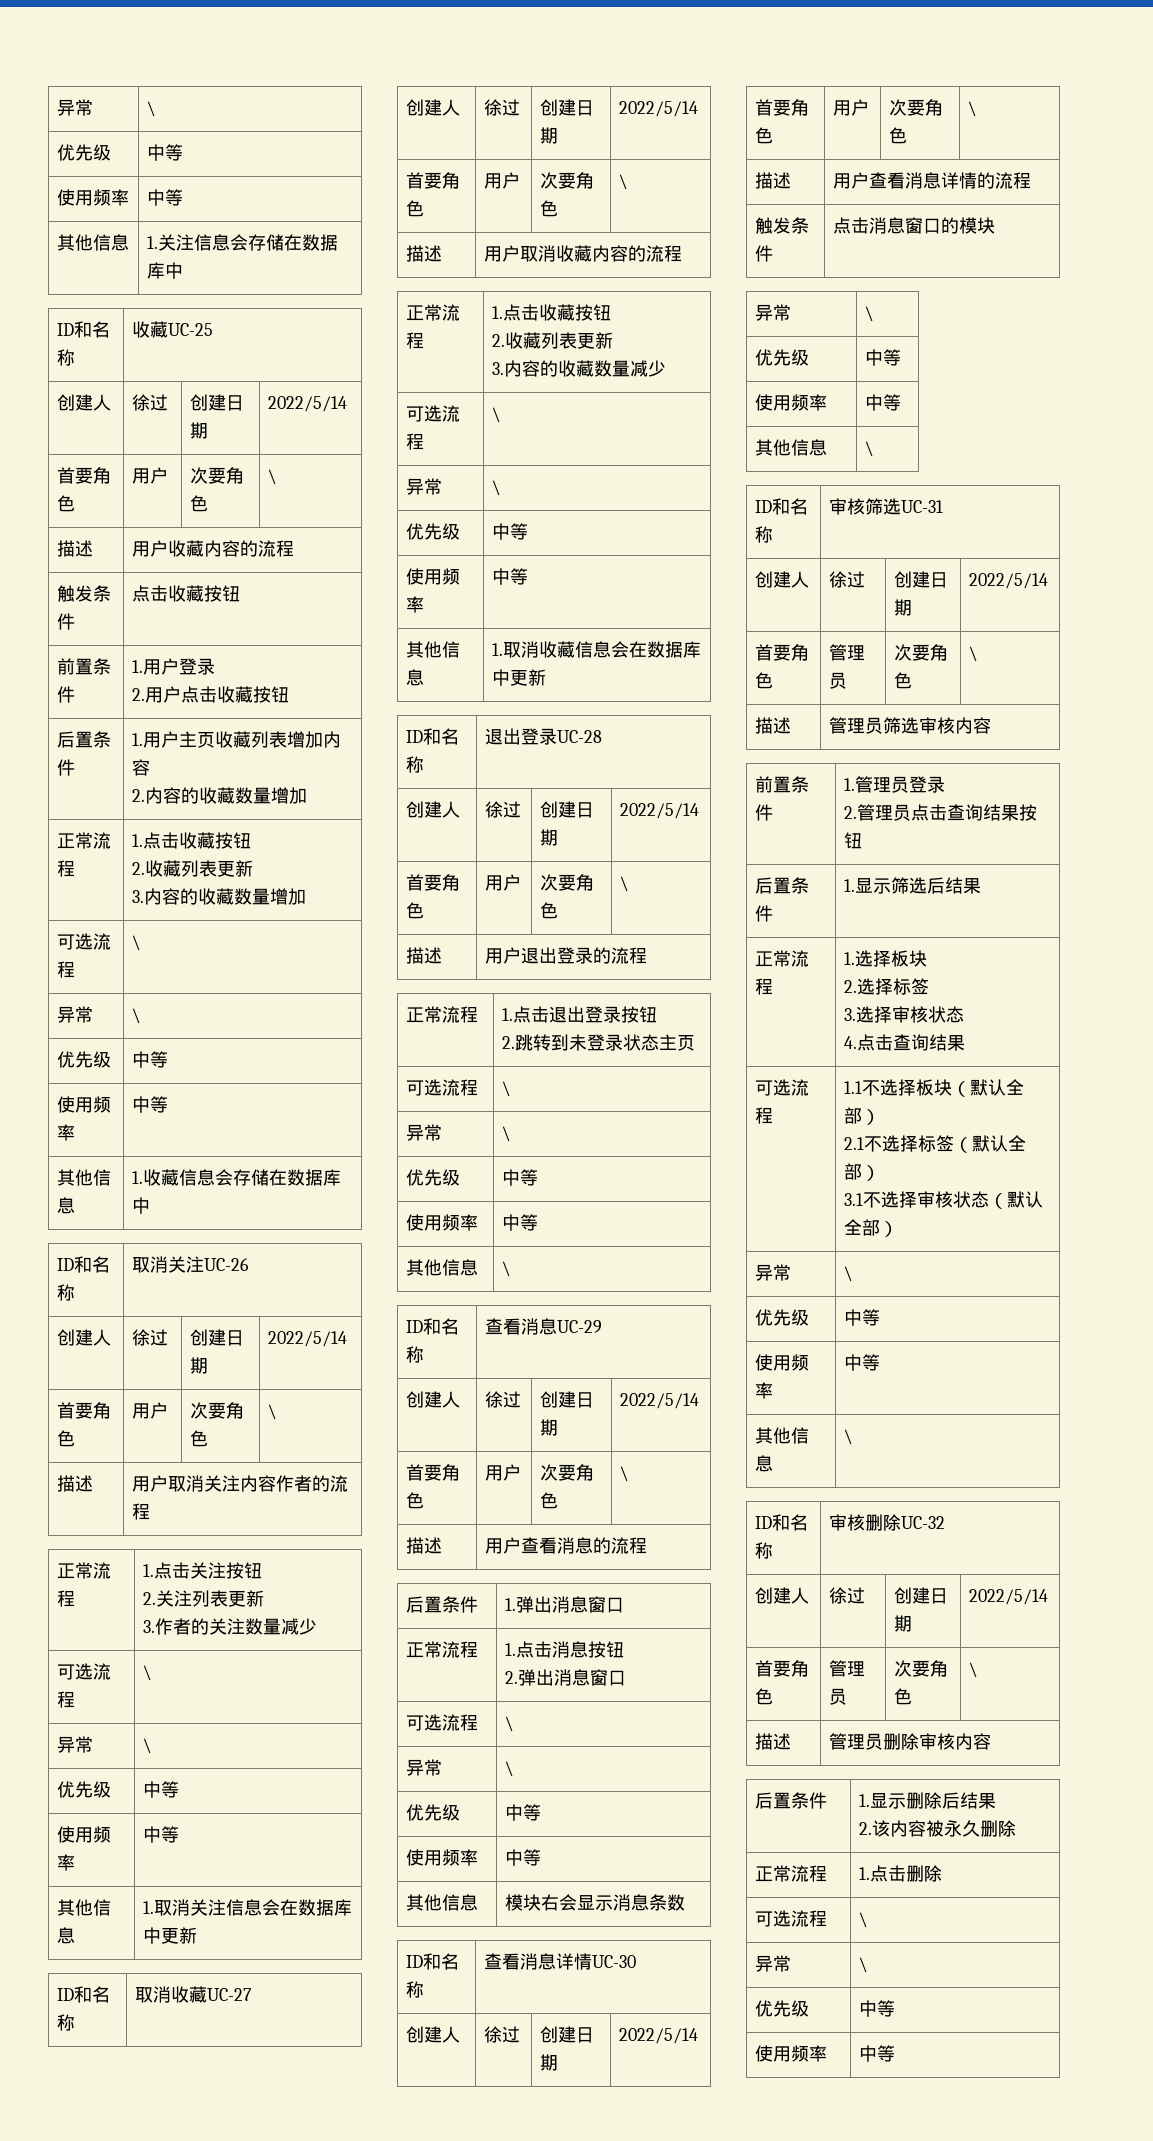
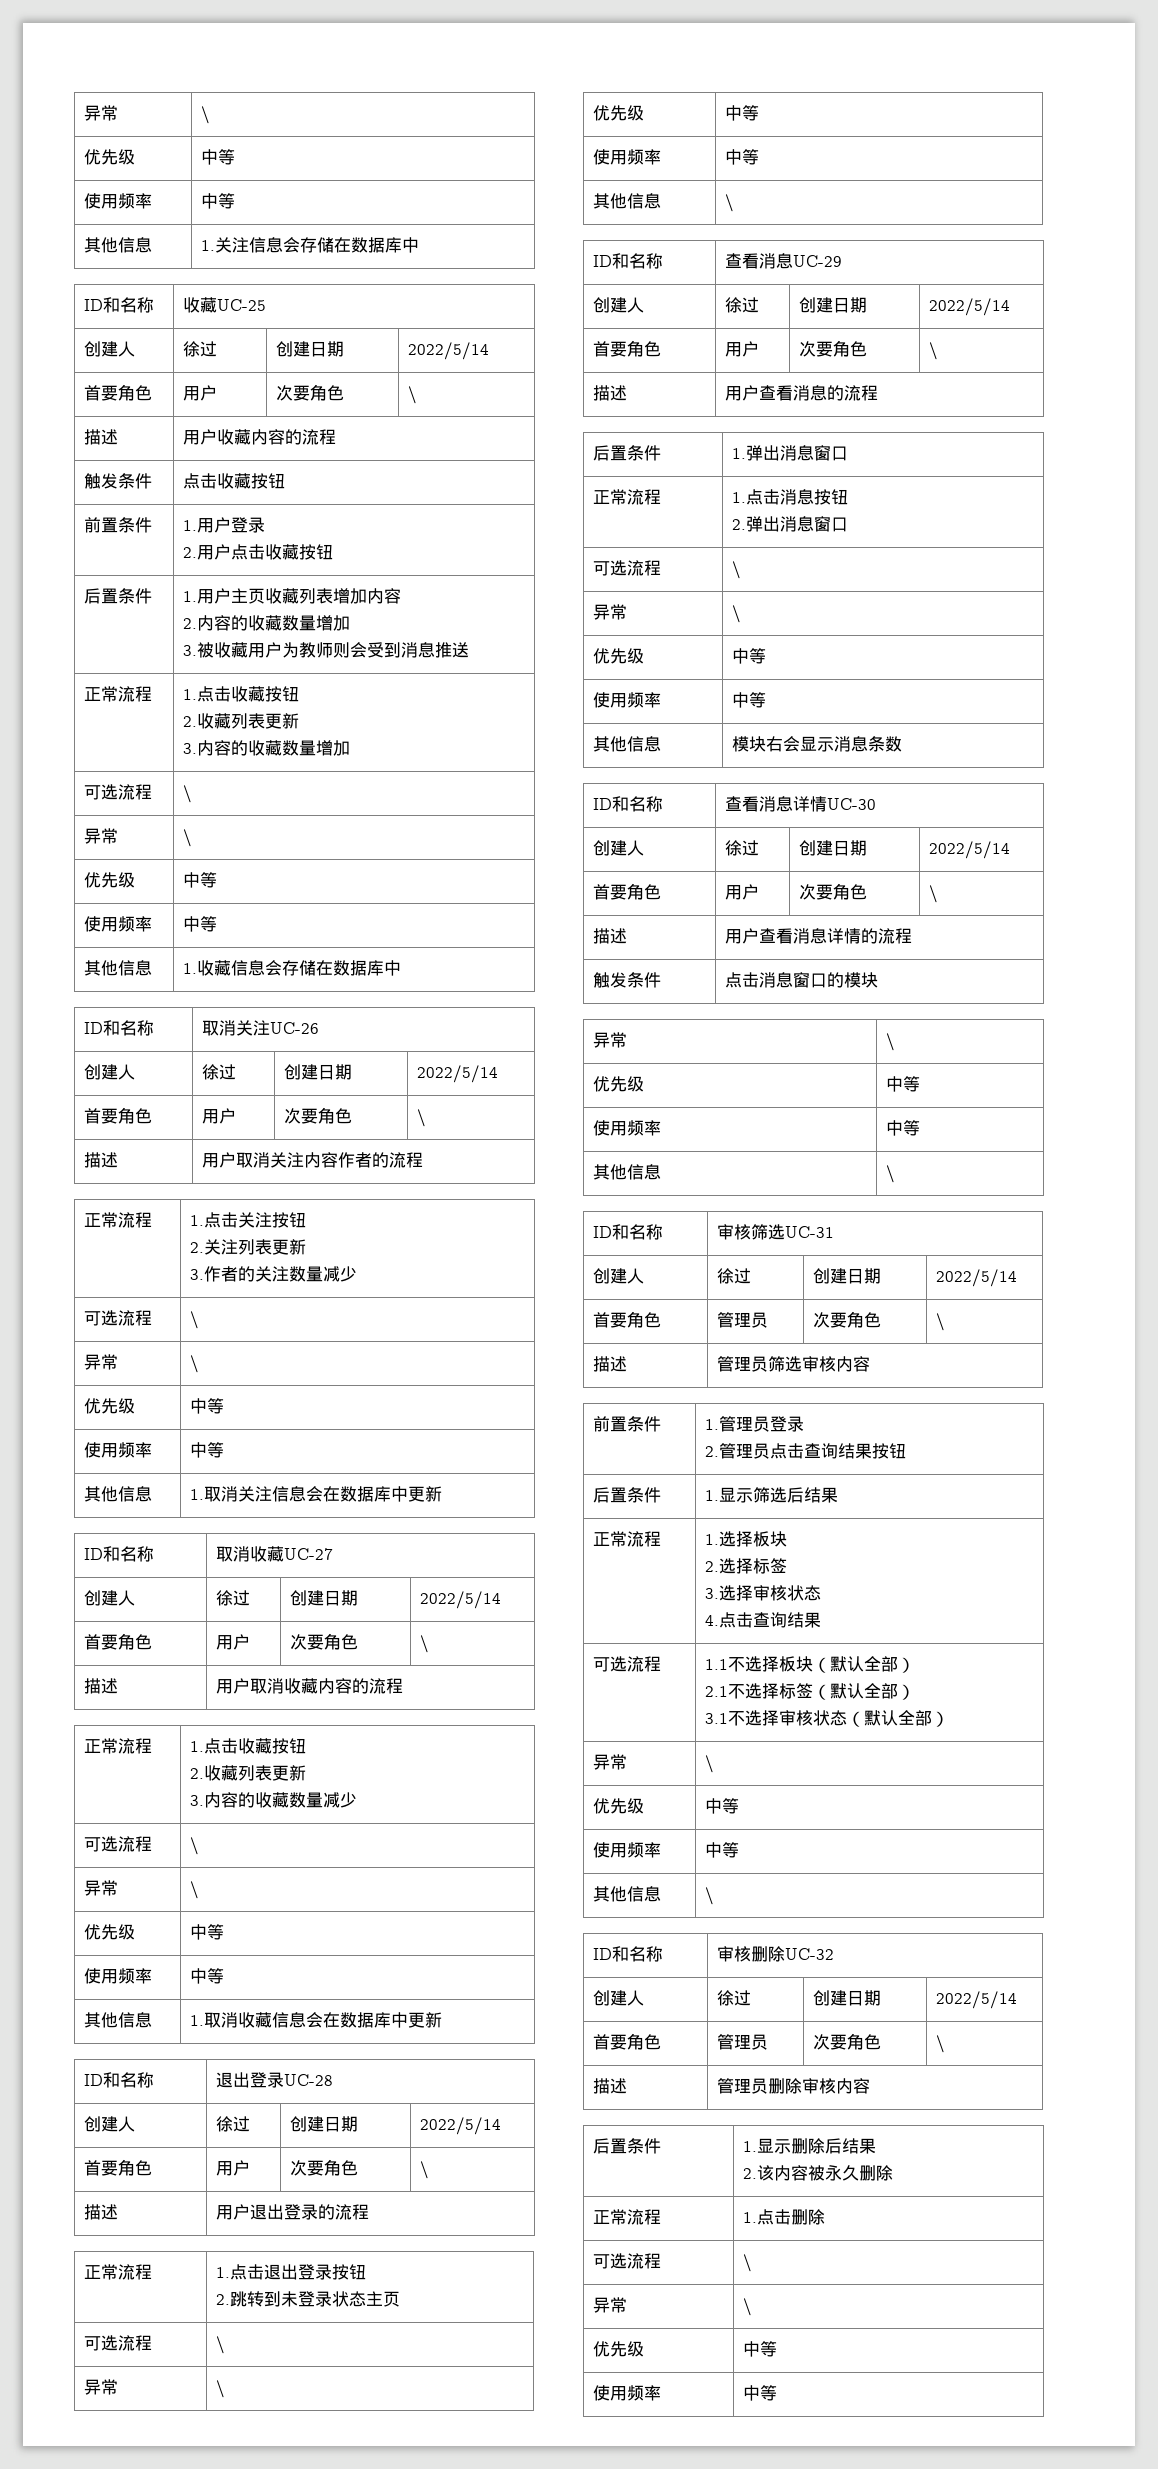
(308, 795) none -> [182,642,469,658] // 3.被收藏用户为教师则会受到消息推送

